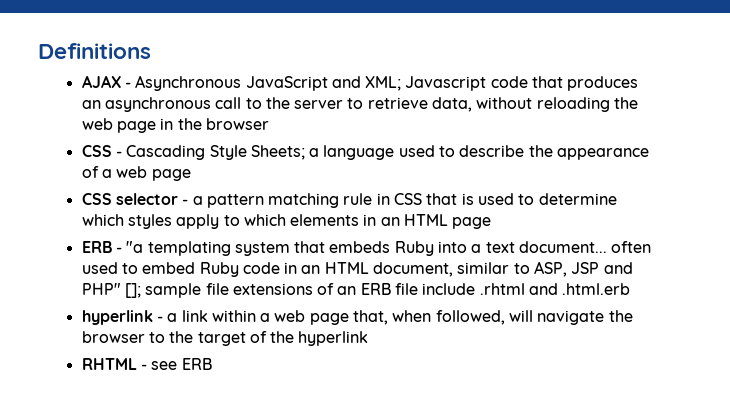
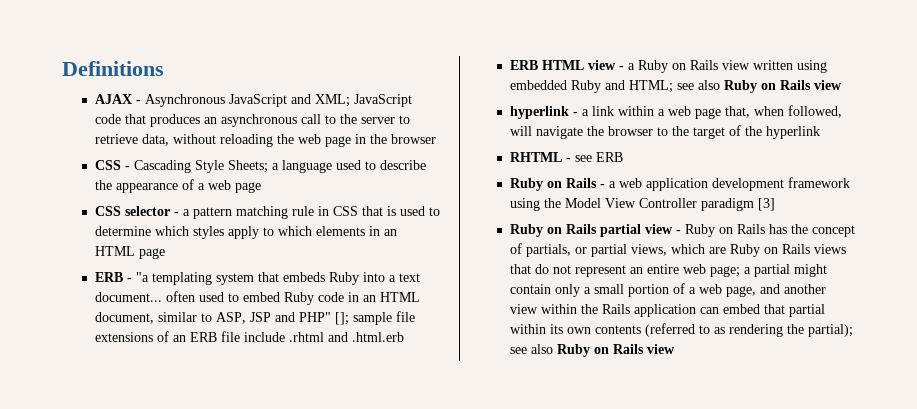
[405,76,487,91] Javascript -> [353,94,412,107] JavaScript
(631, 289) none -> [509,60,827,73] [509,80,842,93] // ERB HTML view - a Ruby on Rails view written using embedded Ruby and HTML; see also Ruby on Rails view
(212, 364) none -> [509,177,850,191] [509,198,775,211] [509,224,855,237] [509,243,846,257] [509,264,827,277] [509,283,826,297] [509,304,825,317] [509,323,853,337] [509,344,675,357] // Ruby on Rails - a web application development framework using the Model View Controller paradigm [3] // Ruby on Rails partial view - Ruby on Rails has the concept of partials, or partial views, which are Ruby on Rails views that do not represent an entire web page; a partial might contain only a small portion of a web page, and another view within the Rails application can embed that partial within its own contents (referred to as rendering the partial); see also Ruby on Rails view

